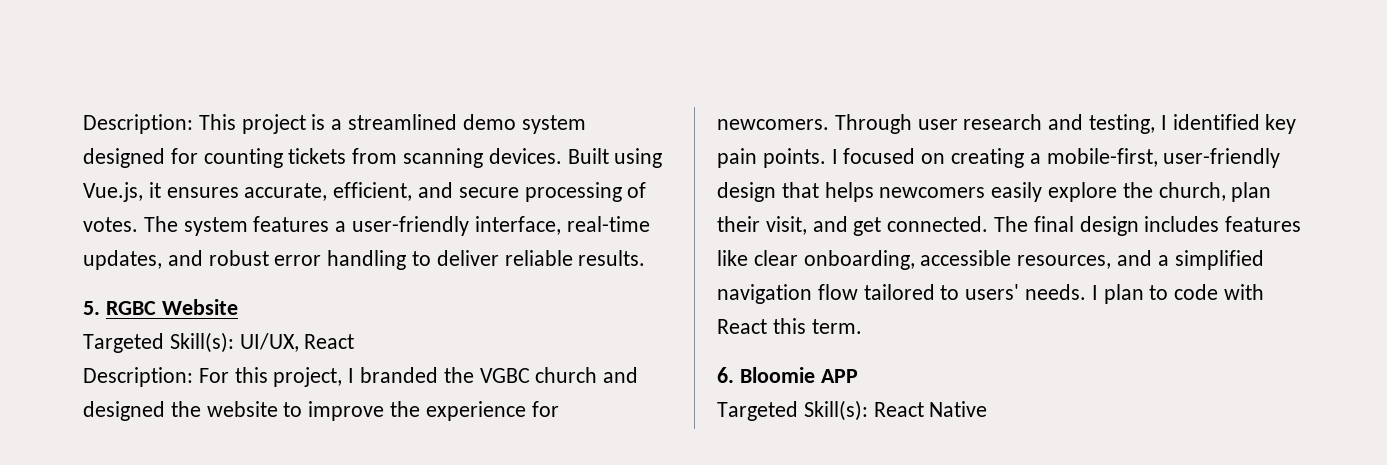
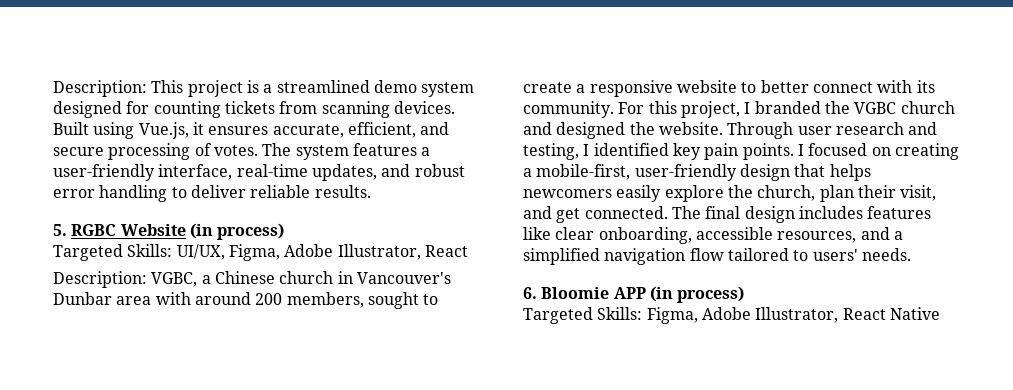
[83,332,355,353] [83,367,193,387] // Targeted Skill(s): UI/UX, React // Description: -> [189,223,285,240] [53,244,468,261] [53,271,451,288] [53,292,439,309] [523,80,935,97] [523,101,614,118] (in process) // Targeted Skills: UI/UX, Figma, Adobe Illustrator, React // Description: VGBC, a Chinese church in Vancouver's Dunbar area with around 200 members, sought to create a responsive website to better connect with its community.
[206,401,559,421] [717,119,829,130] website to improve the experience for newcomers. -> [658,122,723,135] website.
[1091,284,1265,304] [717,318,862,334] I plan to code with React this term. -> (911, 254) none
[717,400,868,421] // Targeted Skill(s): -> [649,286,745,303] [523,307,839,324] (in process) // Targeted Skills: Figma, Adobe Illustrator,

